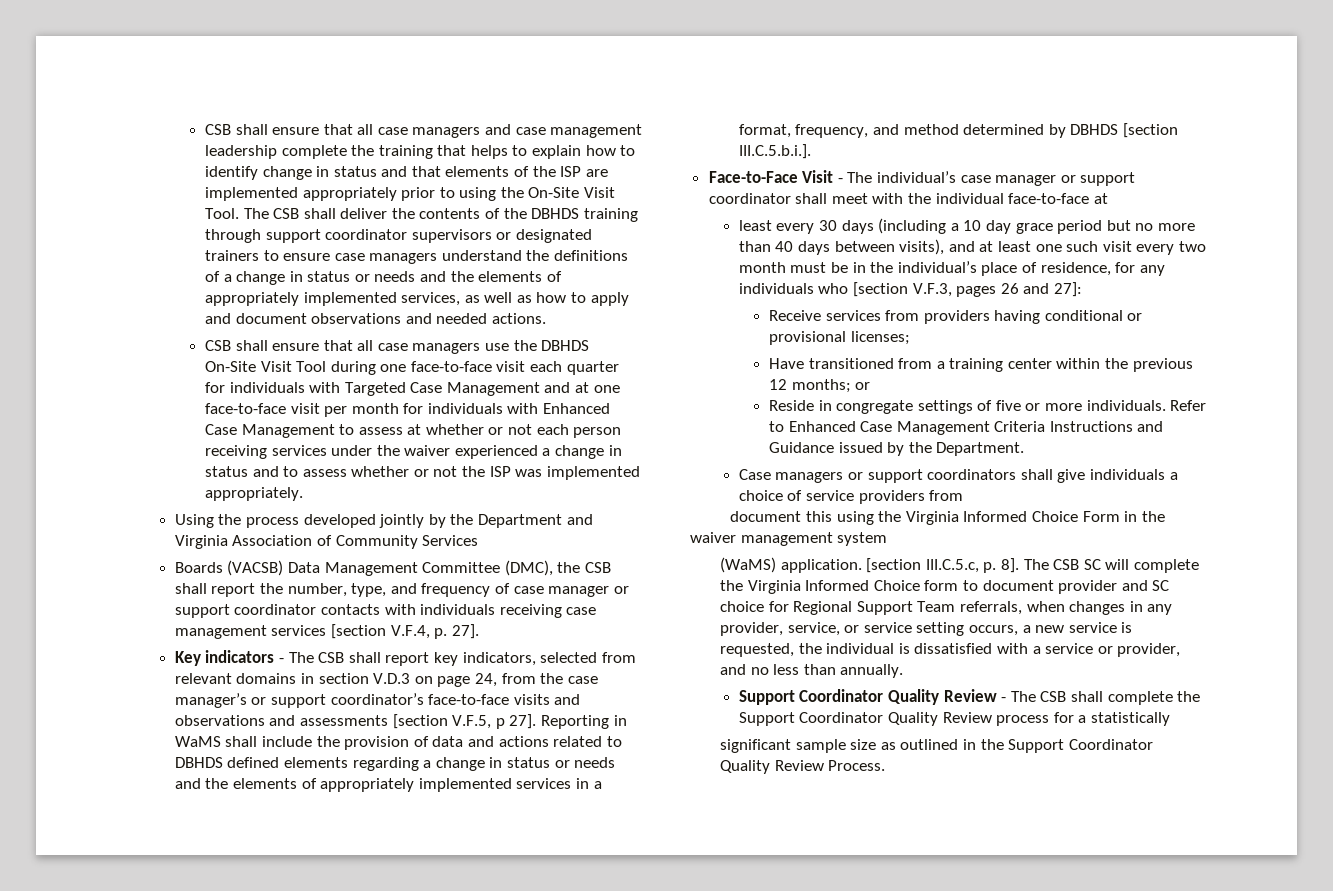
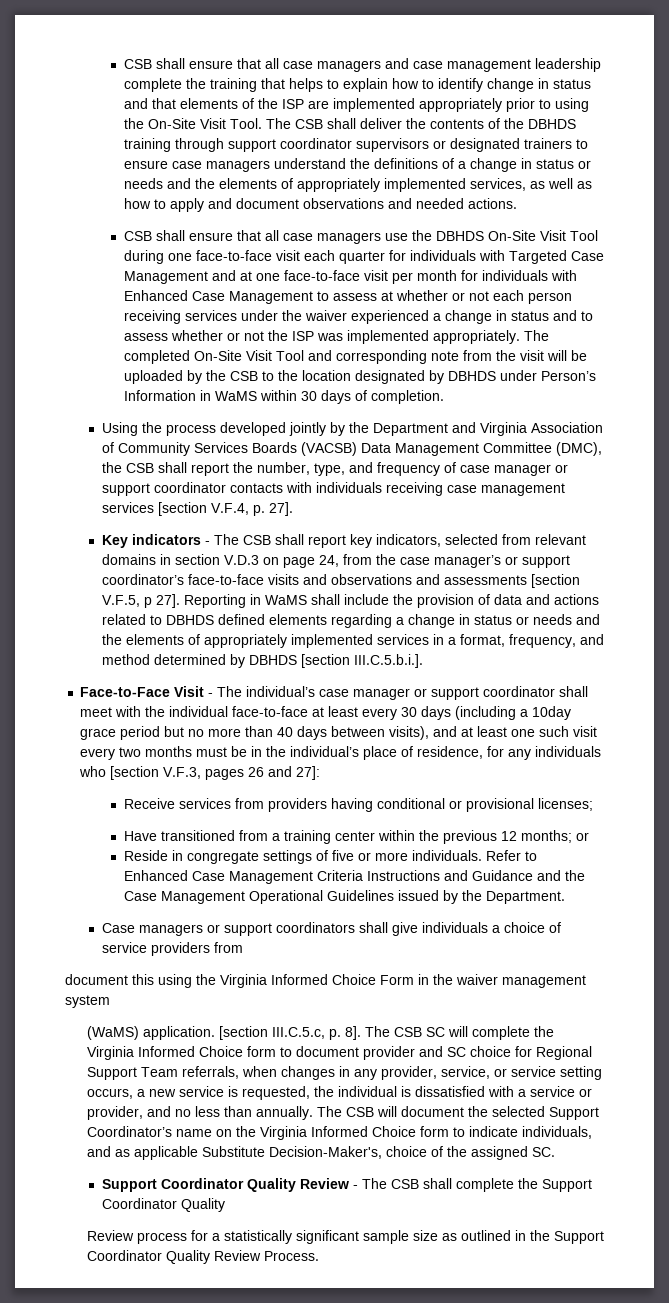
(303, 494) none -> [523,330,549,341] [123,350,587,364] [123,370,596,384] [123,390,444,404] The completed On-Site Visit Tool and corresponding note from the visit will be uploaded by the CSB to the location designated by DBHDS under Person’s Information in WaMS within 30 days of completion.
(479, 540) // -> (248, 447) none
(1108, 198) // -> (325, 712) none
[963,220,1011,234] 10 day -> [532,706,572,720] 10day
[738,262,786,273] month -> [145,746,193,757] months
(834, 447) none -> [536,870,585,881] [123,890,394,904] and the Case Management Operational Guidelines
(904, 671) none -> [316,1106,599,1120] [86,1126,592,1140] [86,1146,555,1160] The CSB will document the selected Support Coordinator’s name on the Virginia Informed Choice form to indicate individuals, and as applicable Substitute Decision-Maker's, choice of the assigned SC.
(938, 719) none -> (225, 1205) //
(1170, 719) // -> (292, 1237) none

